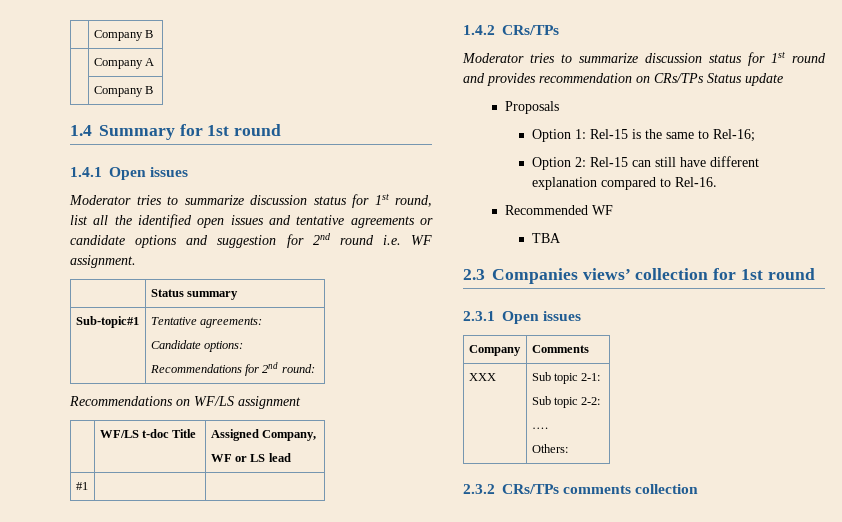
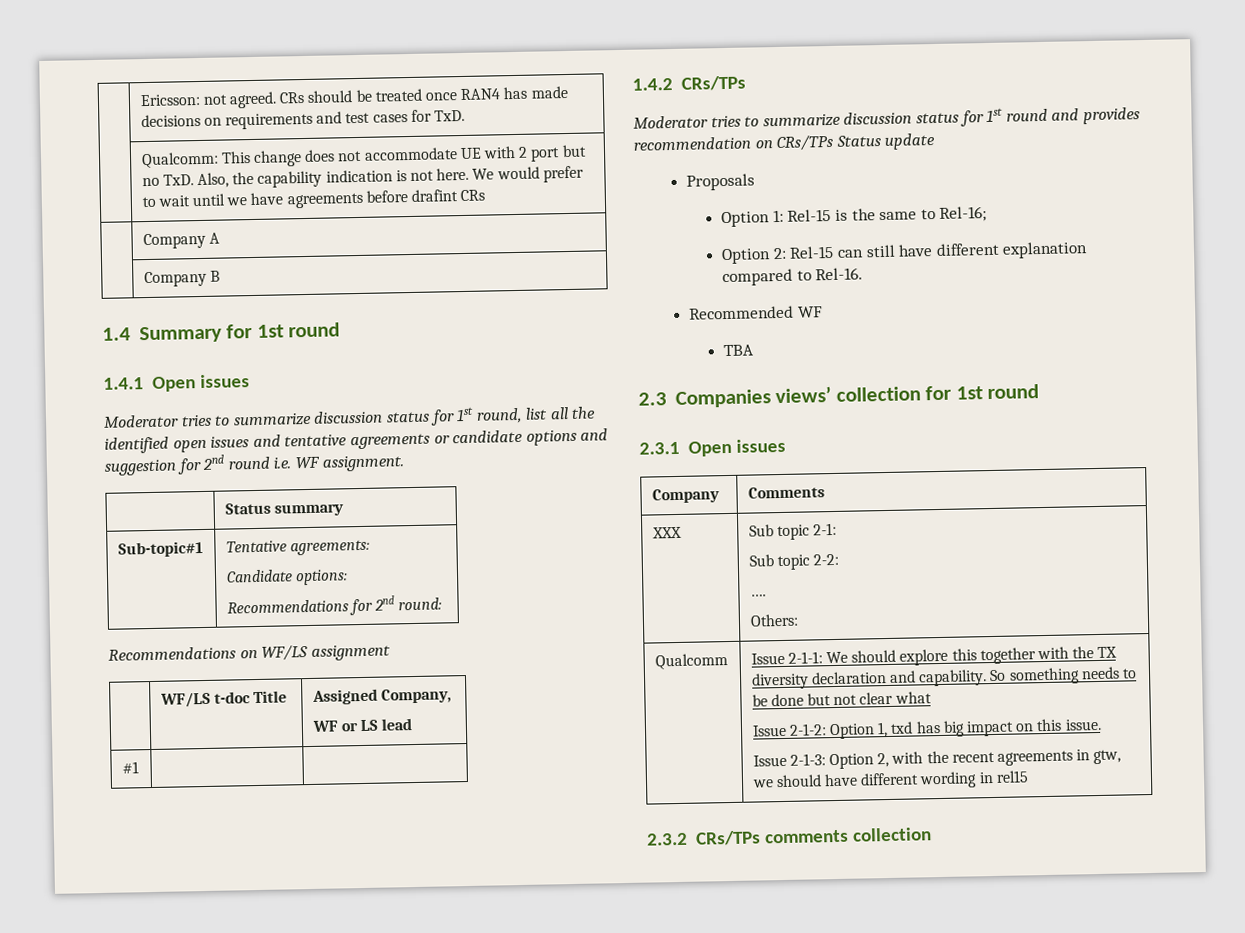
[93,30,154,41] | Company B -> [139,85,568,109] [140,109,465,130] [140,144,587,169] [141,165,584,189] [141,189,486,209] | Ericsson: not agreed. CRs should be treated once RAN4 has made decisions on requirements and test cases for TxD. // | Qualcomm: This change does not accommodate UE with 2 port but no TxD. Also, the capability indication is not here. We would prefer to wait until we have agreements before drafint CRs
(568, 448) none -> [654,653,728,670] [750,646,1118,666] [750,666,1137,690] [751,691,932,707] [751,718,1102,740] [752,749,1122,770] [751,770,1029,789] // Qualcomm | Issue 2-1-1: We should explore this together with the TX diversity declaration and capability. So something needs to be done but not clear what // Issue 2-1-2: Option 1, txd has big impact on this issue. // Issue 2-1-3: Option 2, with the recent agreements in gtw, we should have different wording in rel15

